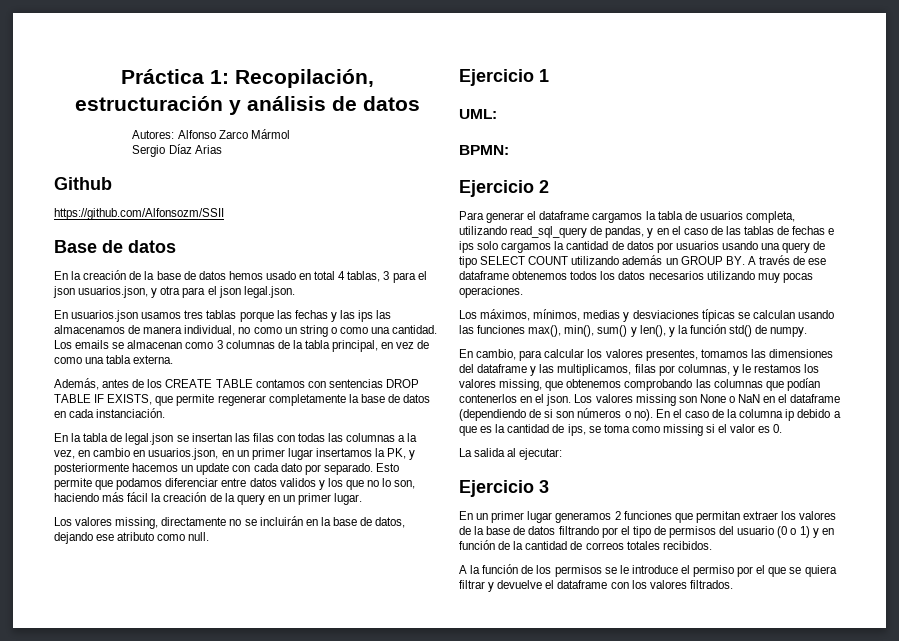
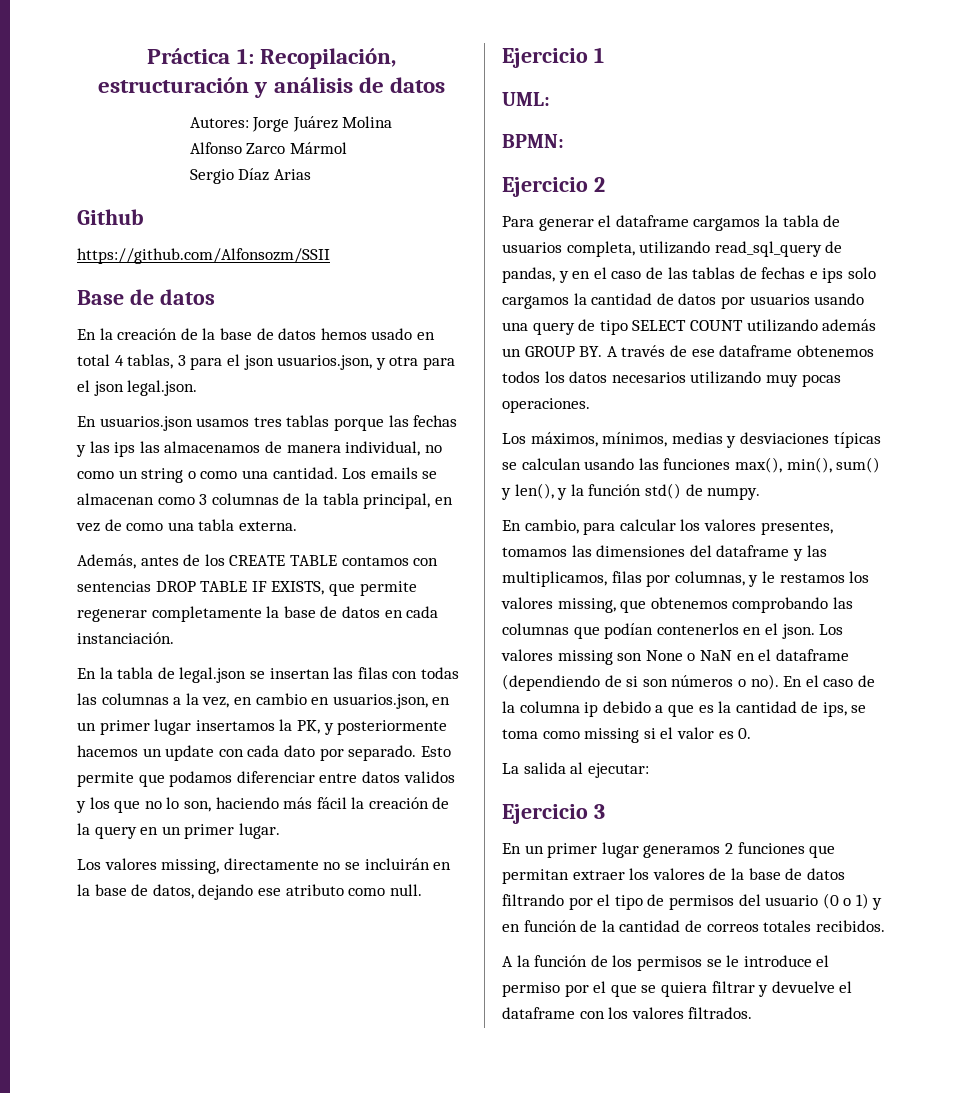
(175, 134) none -> [252,116,393,132] Jorge Juárez Molina //

